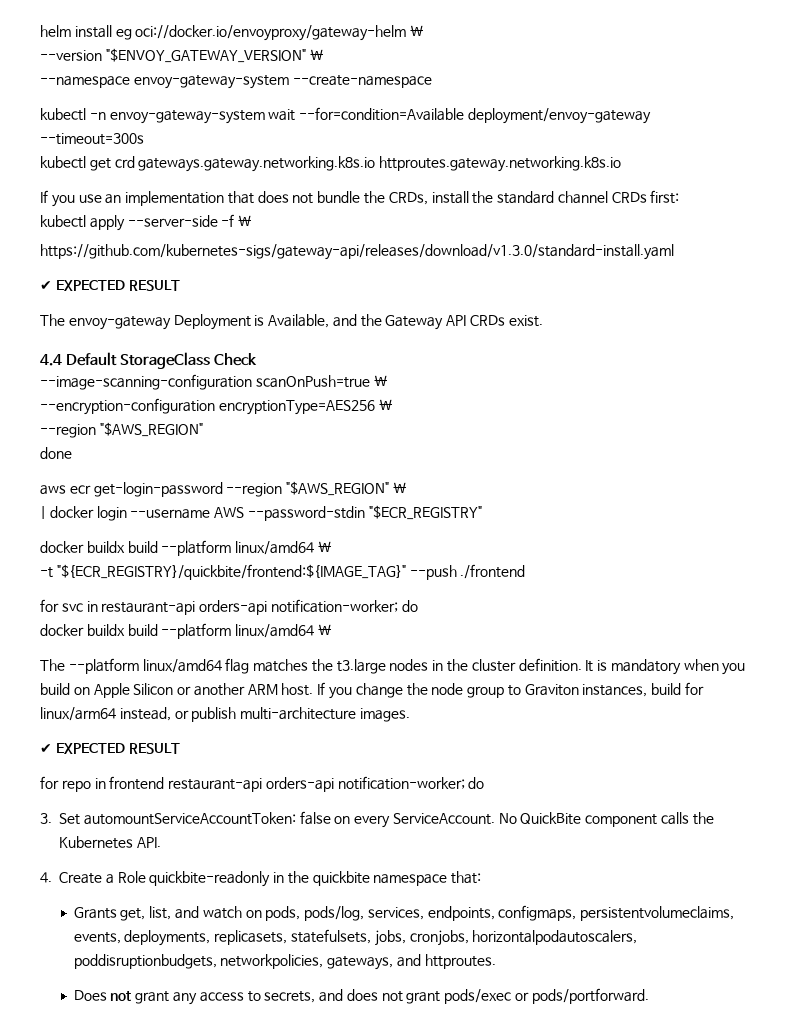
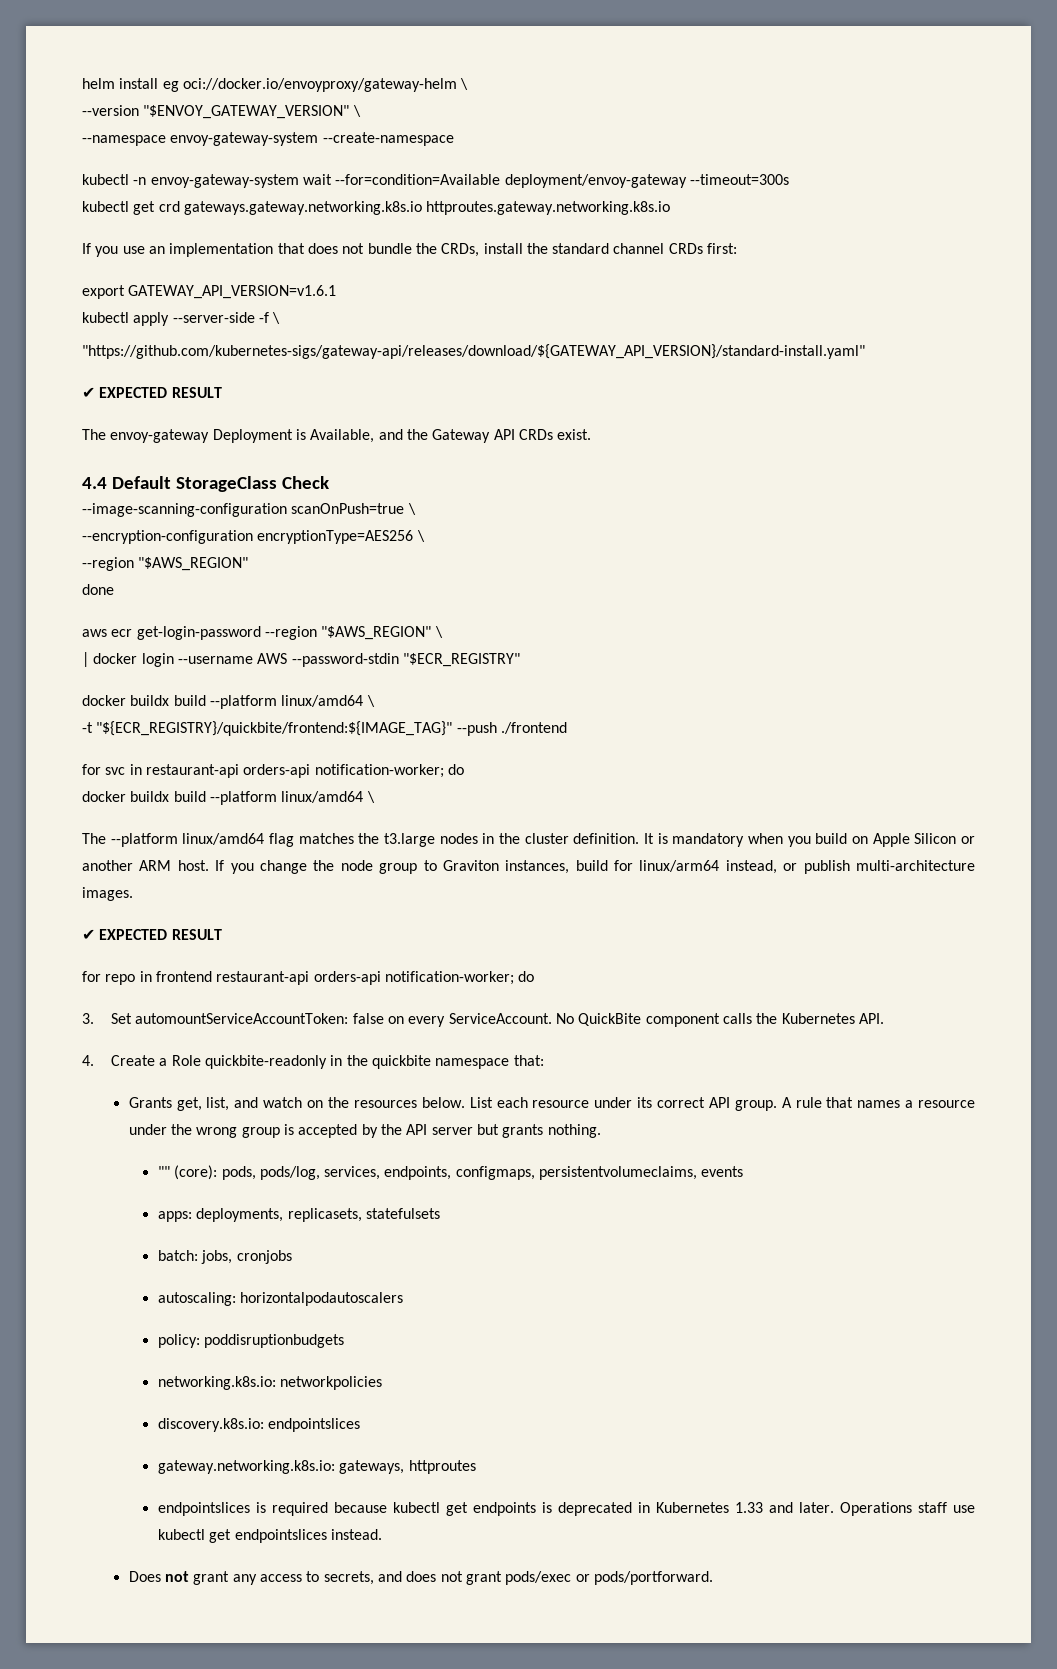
(680, 197) none -> [82,285,337,299] // export GATEWAY_API_VERSION=v1.6.1
[40,244,674,260] https://github.com/kubernetes-sigs/gateway-api/releases/download/v1.3.0/standard-install.yaml -> [82,344,865,359] "https://github.com/kubernetes-sigs/gateway-api/releases/download/${GATEWAY_API_VERSION}/standard-install.yaml"
(262, 914) none -> [327,1097,975,1111] [128,1124,601,1138] [157,1165,218,1180] the resources below. List each resource under its correct API group. A rule that names a resource under the wrong group is accepted by the API server but grants nothing. // "" (core):
[73,929,638,946] [73,954,496,970] events, deployments, replicasets, statefulsets, jobs, cronjobs, horizontalpodautoscalers, poddisruptionbudgets, networkpolicies, gateways, and httproutes. -> [701,1166,744,1177] [157,1208,440,1222] [157,1250,292,1264] [157,1292,404,1306] [157,1334,345,1348] [157,1376,383,1390] [157,1418,361,1432] [157,1460,476,1474] [157,1502,976,1516] [157,1529,382,1543] events // apps: deployments, replicasets, statefulsets // batch: jobs, cronjobs // autoscaling: horizontalpodautoscalers // policy: poddisruptionbudgets // networking.k8s.io: networkpolicies // discovery.k8s.io: endpointslices // gateway.networking.k8s.io: gateways, httproutes // endpointslices is required because kubectl get endpoints is deprecated in Kubernetes 1.33 and later. Operations staff use kubectl get endpointslices instead.

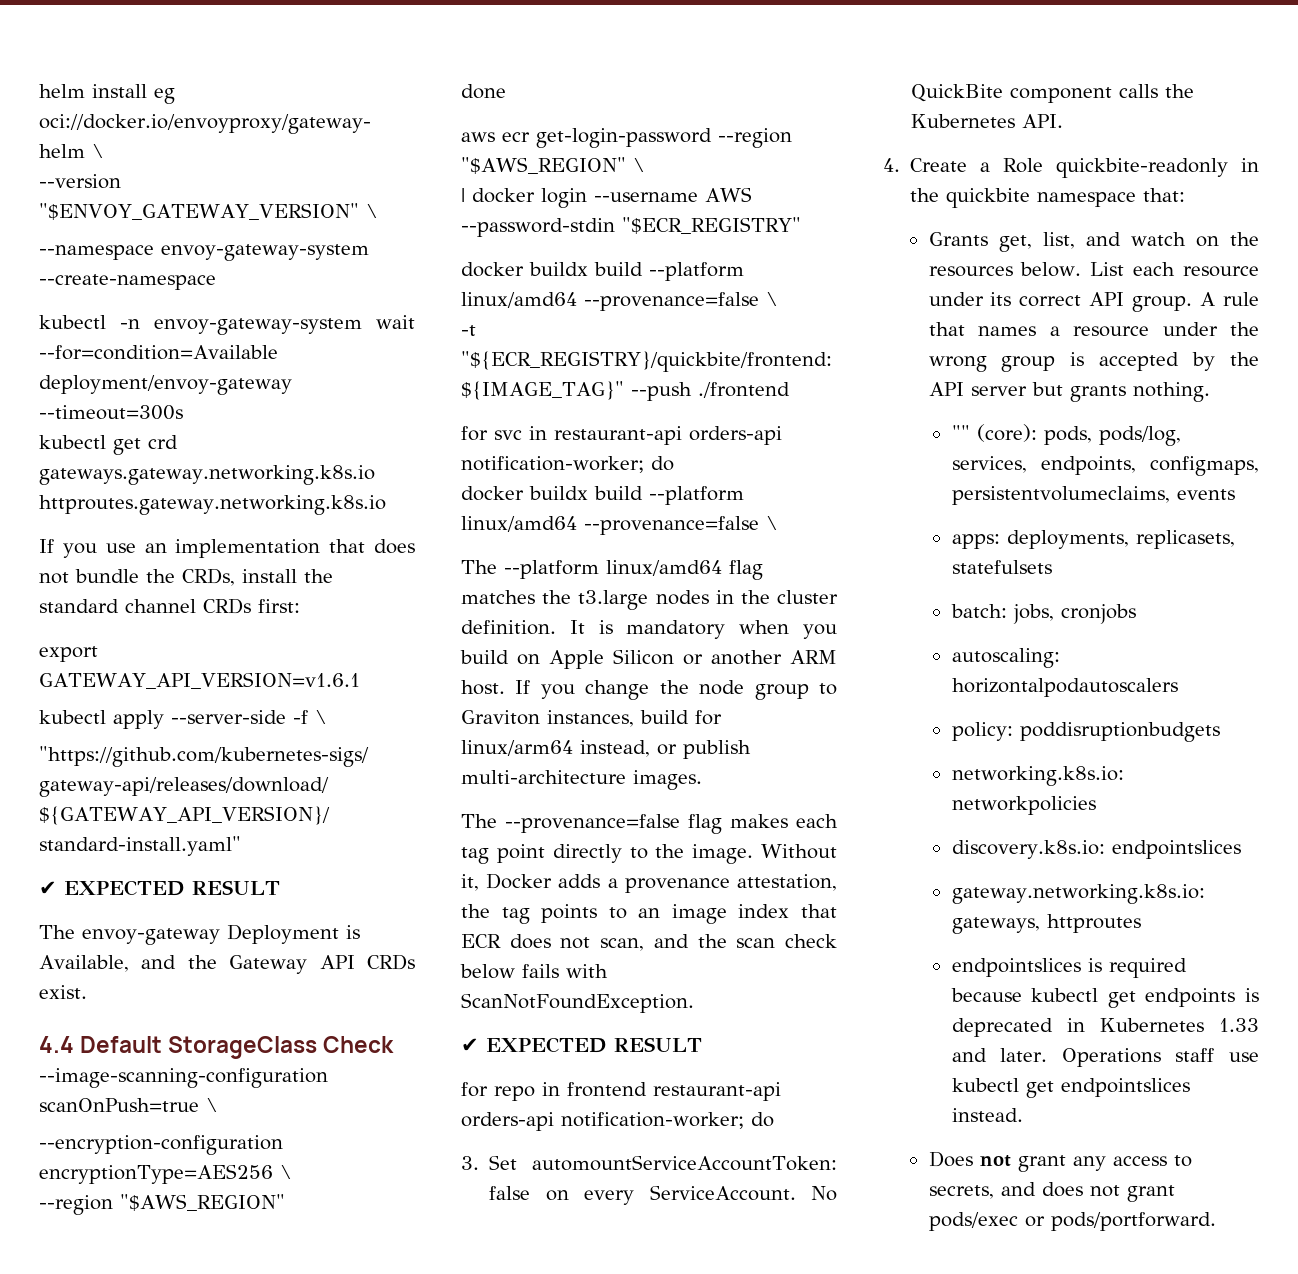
(364, 701) none -> [584,292,759,311] --provenance=false
(364, 797) none -> [584,516,759,535] --provenance=false
(133, 894) none -> [461,814,838,834] [461,844,837,864] [461,873,837,893] [461,904,837,924] [461,934,837,951] [460,964,608,979] [461,993,694,1013] // The --provenance=false flag makes each tag point directly to the image. Without it, Docker adds a provenance attestation, the tag points to an image index that ECR does not scan, and the scan check below fails with ScanNotFoundException.

